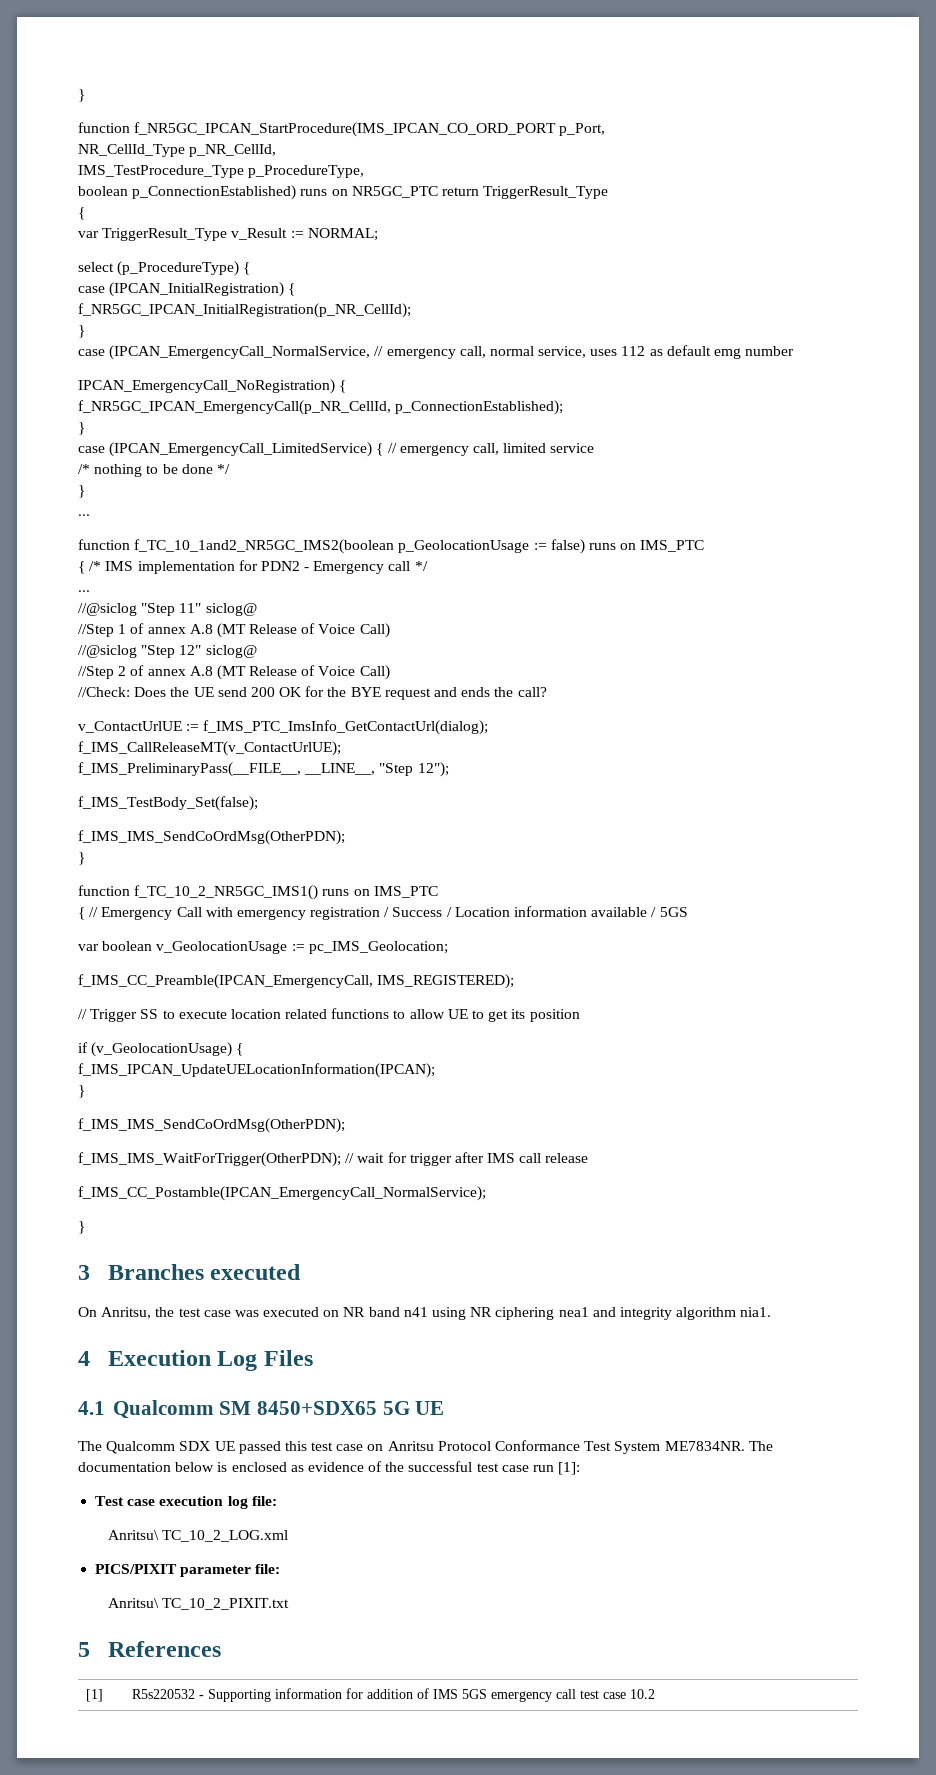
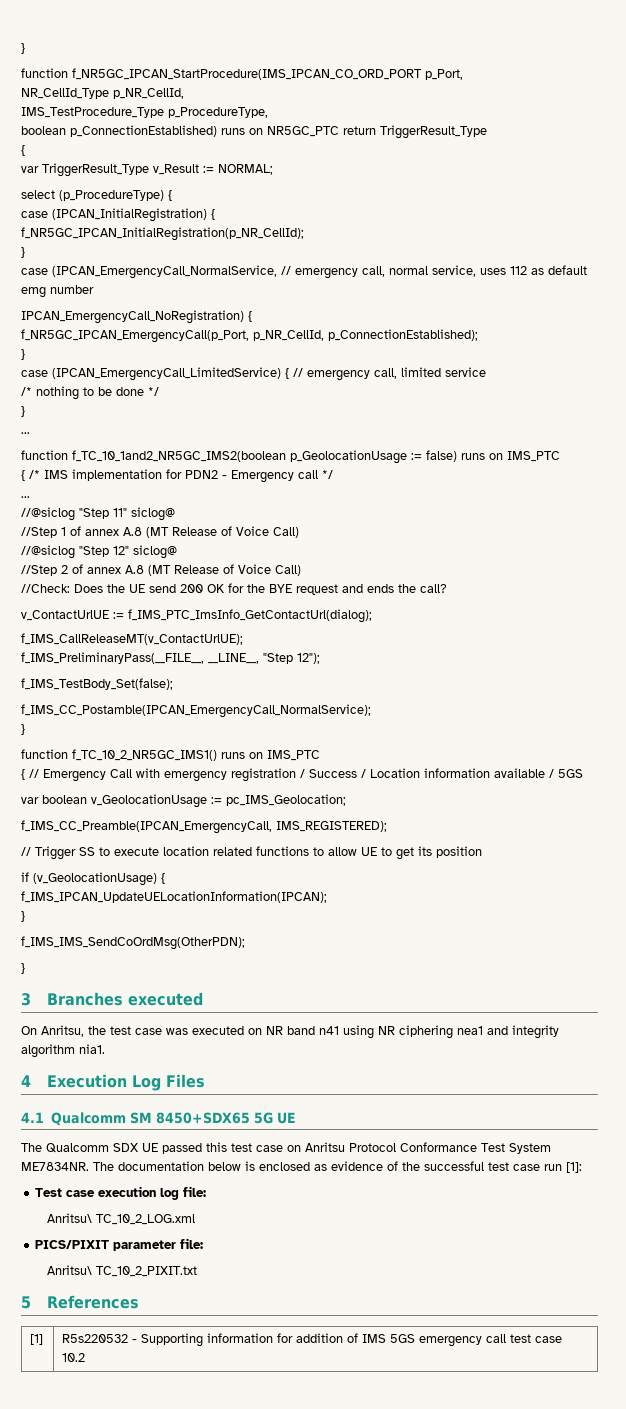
[78,400,391,415] f_NR5GC_IPCAN_EmergencyCall(p_NR_CellId, -> [21,329,324,343] f_NR5GC_IPCAN_EmergencyCall(p_Port, p_NR_CellId,
[78,830,345,845] f_IMS_IMS_SendCoOrdMsg(OtherPDN); -> [21,704,371,718] f_IMS_CC_Postamble(IPCAN_EmergencyCall_NormalService);
[78,1152,589,1167] [78,1186,486,1201] // f_IMS_IMS_WaitForTrigger(OtherPDN); // wait for trigger after IMS call release // f_IMS_CC_Postamble(IPCAN_EmergencyCall_NormalService); -> (245, 943) none

